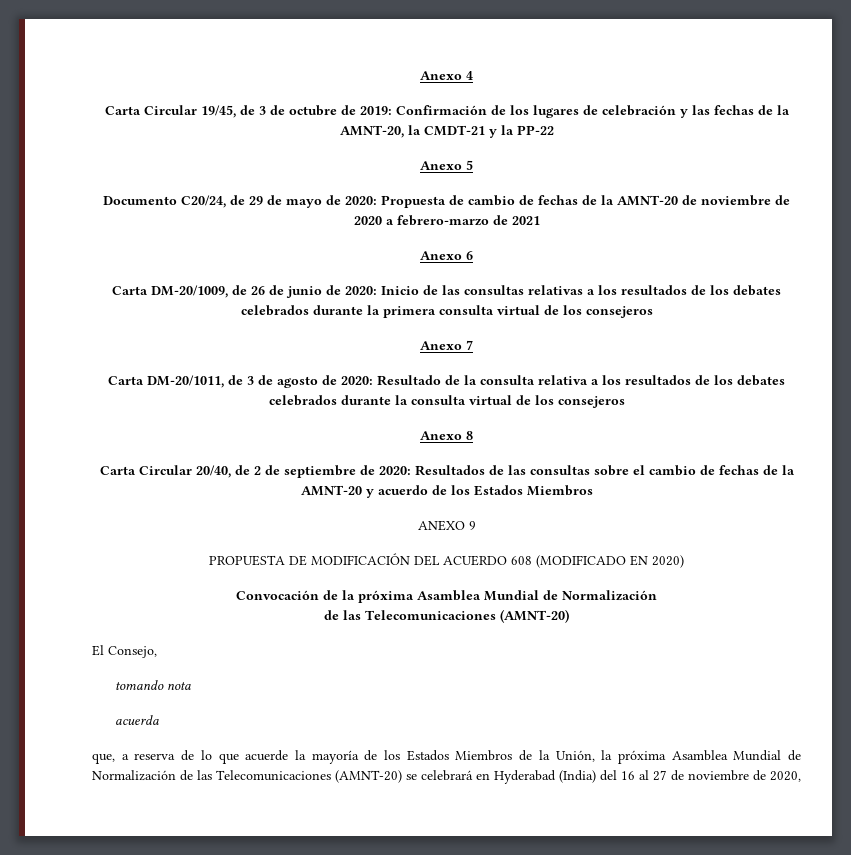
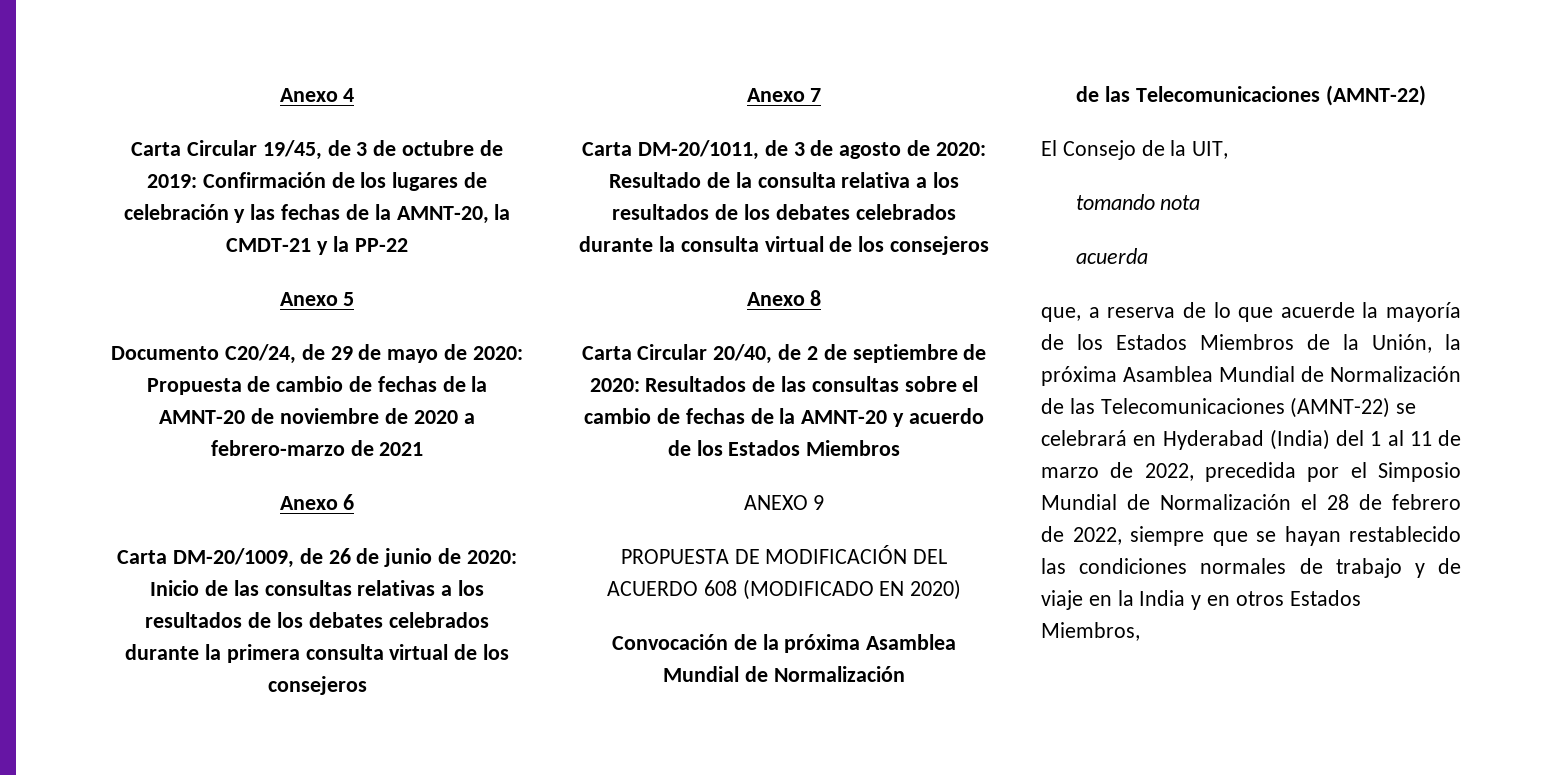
[500,609,569,623] (AMNT-20) -> [1325,85,1426,106] (AMNT-22)
[108,646,157,658] Consejo, -> [1062,140,1229,160] Consejo de la UIT,
[335,770,402,783] (AMNT-20) -> [1290,397,1391,418] (AMNT-22)
[621,770,801,782] 16 al 27 de noviembre de 2020, -> [1370,430,1461,446] [1041,462,1461,482] [1041,494,1461,510] [1041,526,1461,546] [1041,558,1461,578] [1041,590,1361,610] [1041,622,1140,641] 1 al 11 de marzo de 2022, precedida por el Simposio Mundial de Normalización el 28 de febrero de 2022, siempre que se hayan restablecido las condiciones normales de trabajo y de viaje en la India y en otros Estados Miembros,

